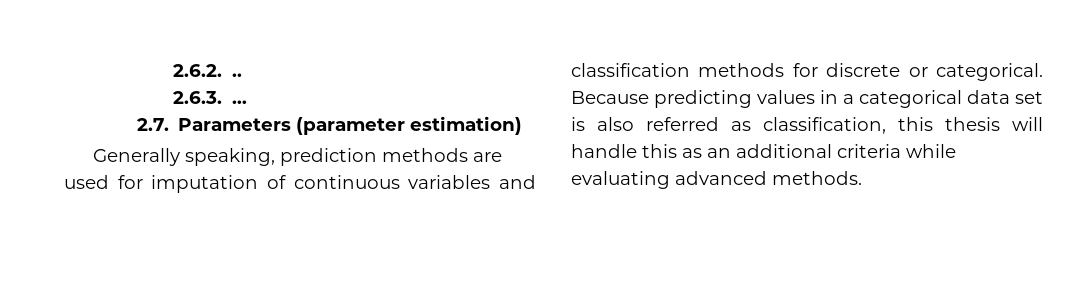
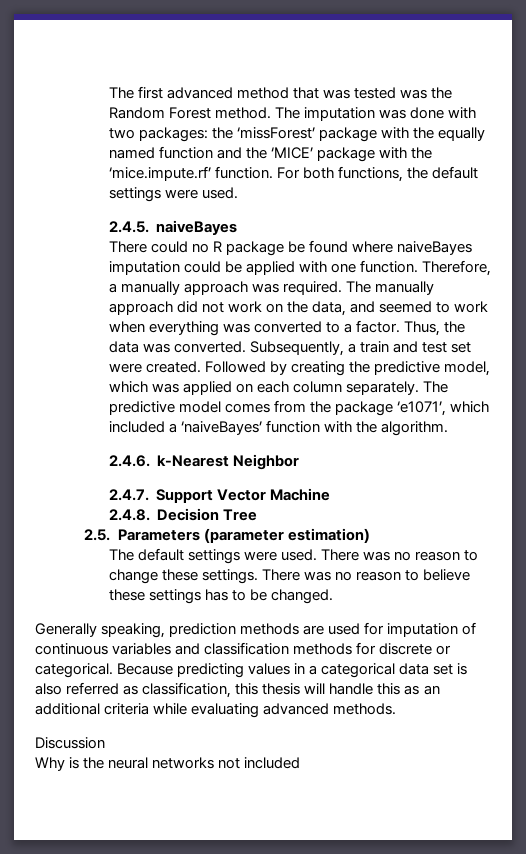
[173,64,242,77] [173,91,247,104] [136,116,523,135] 2.6.2. .. // 2.6.3. … // 2.7. Parameters (parameter estimation) -> [108,86,452,99] [108,107,476,121] [108,127,485,142] [108,146,432,162] [108,166,478,182] [108,187,238,202] [108,220,238,235] [108,240,472,256] [108,260,491,276] [108,281,434,295] [108,301,489,316] [108,320,465,336] [108,341,471,356] [108,361,490,376] [108,381,448,395] [108,400,489,416] [108,420,448,436] [108,454,300,470] [108,488,331,503] [108,508,258,521] [84,528,370,543] [108,548,478,564] [108,569,470,584] [108,589,333,604] The first advanced method that was tested was the Random Forest method. The imputation was done with two packages: the ‘missForest’ package with the equally named function and the ‘MICE’ package with the ‘mice.impute.rf’ function. For both functions, the default settings were used. // 2.4.5. naiveBayes // There could no R package be found where naiveBayes imputation could be applied with one function. Therefore, a manually approach was required. The manually approach did not work on the data, and seemed to work when everything was converted to a factor. Thus, the data was converted. Subsequently, a train and test set were created. Followed by creating the predictive model, which was applied on each column separately. The predictive model comes from the package ‘e1071’, which included a ‘naiveBayes’ function with the algorithm. // 2.4.6. k-Nearest Neighbor // 2.4.7. Support Vector Machine // 2.4.8. Decision Tree // 2.5. Parameters (parameter estimation) // The default settings were used. There was no reason to change these settings. There was no reason to believe these settings has to be changed.
(862, 178) none -> [35,737,105,749] [35,757,301,771] // Discussion // Why is the neural networks not included

